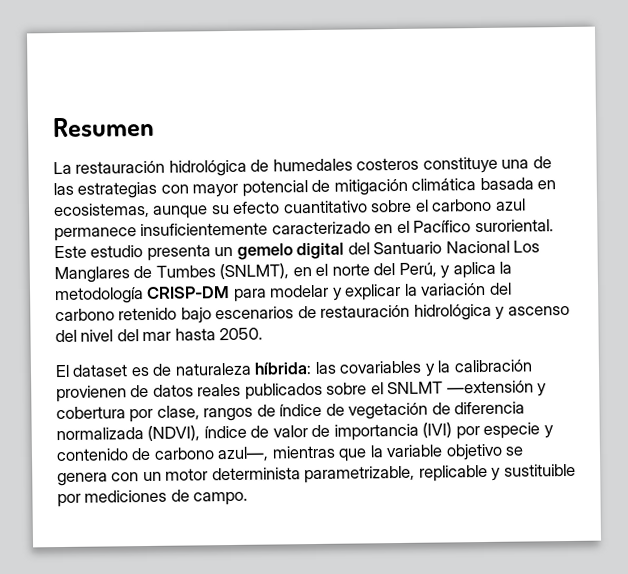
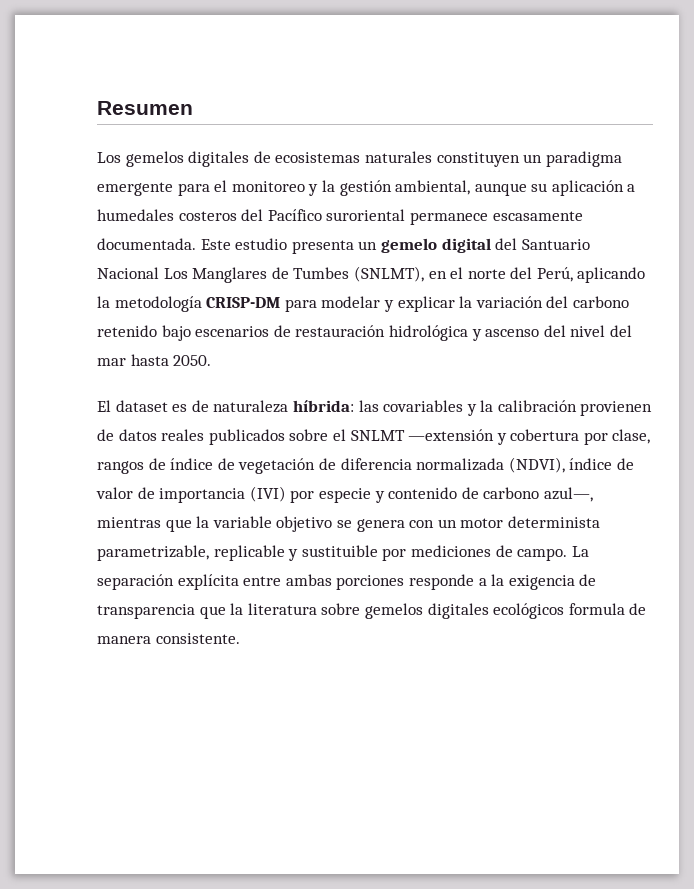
[53,156,552,177] [53,177,557,199] [53,198,526,219] [54,219,554,242] La restauración hidrológica de humedales costeros constituye una de las estrategias con mayor potencial de mitigación climática basada en ecosistemas, aunque su efecto cuantitativo sobre el carbono azul permanece insuficientemente caracterizado en el Pacífico suroriental. -> [97,151,622,167] [97,180,636,196] [97,209,583,225] [97,238,196,250] Los gemelos digitales de ecosistemas naturales constituyen un paradigma emergente para el monitoreo y la gestión ambiental, aunque su aplicación a humedales costeros del Pacífico suroriental permanece escasamente documentada.
[440,261,496,279] y aplica -> [577,267,646,283] aplicando
(249, 498) none -> [571,546,589,557] [97,574,597,590] [97,603,647,619] [97,633,240,644] La separación explícita entre ambas porciones responde a la exigencia de transparencia que la literatura sobre gemelos digitales ecológicos formula de manera consistente.

